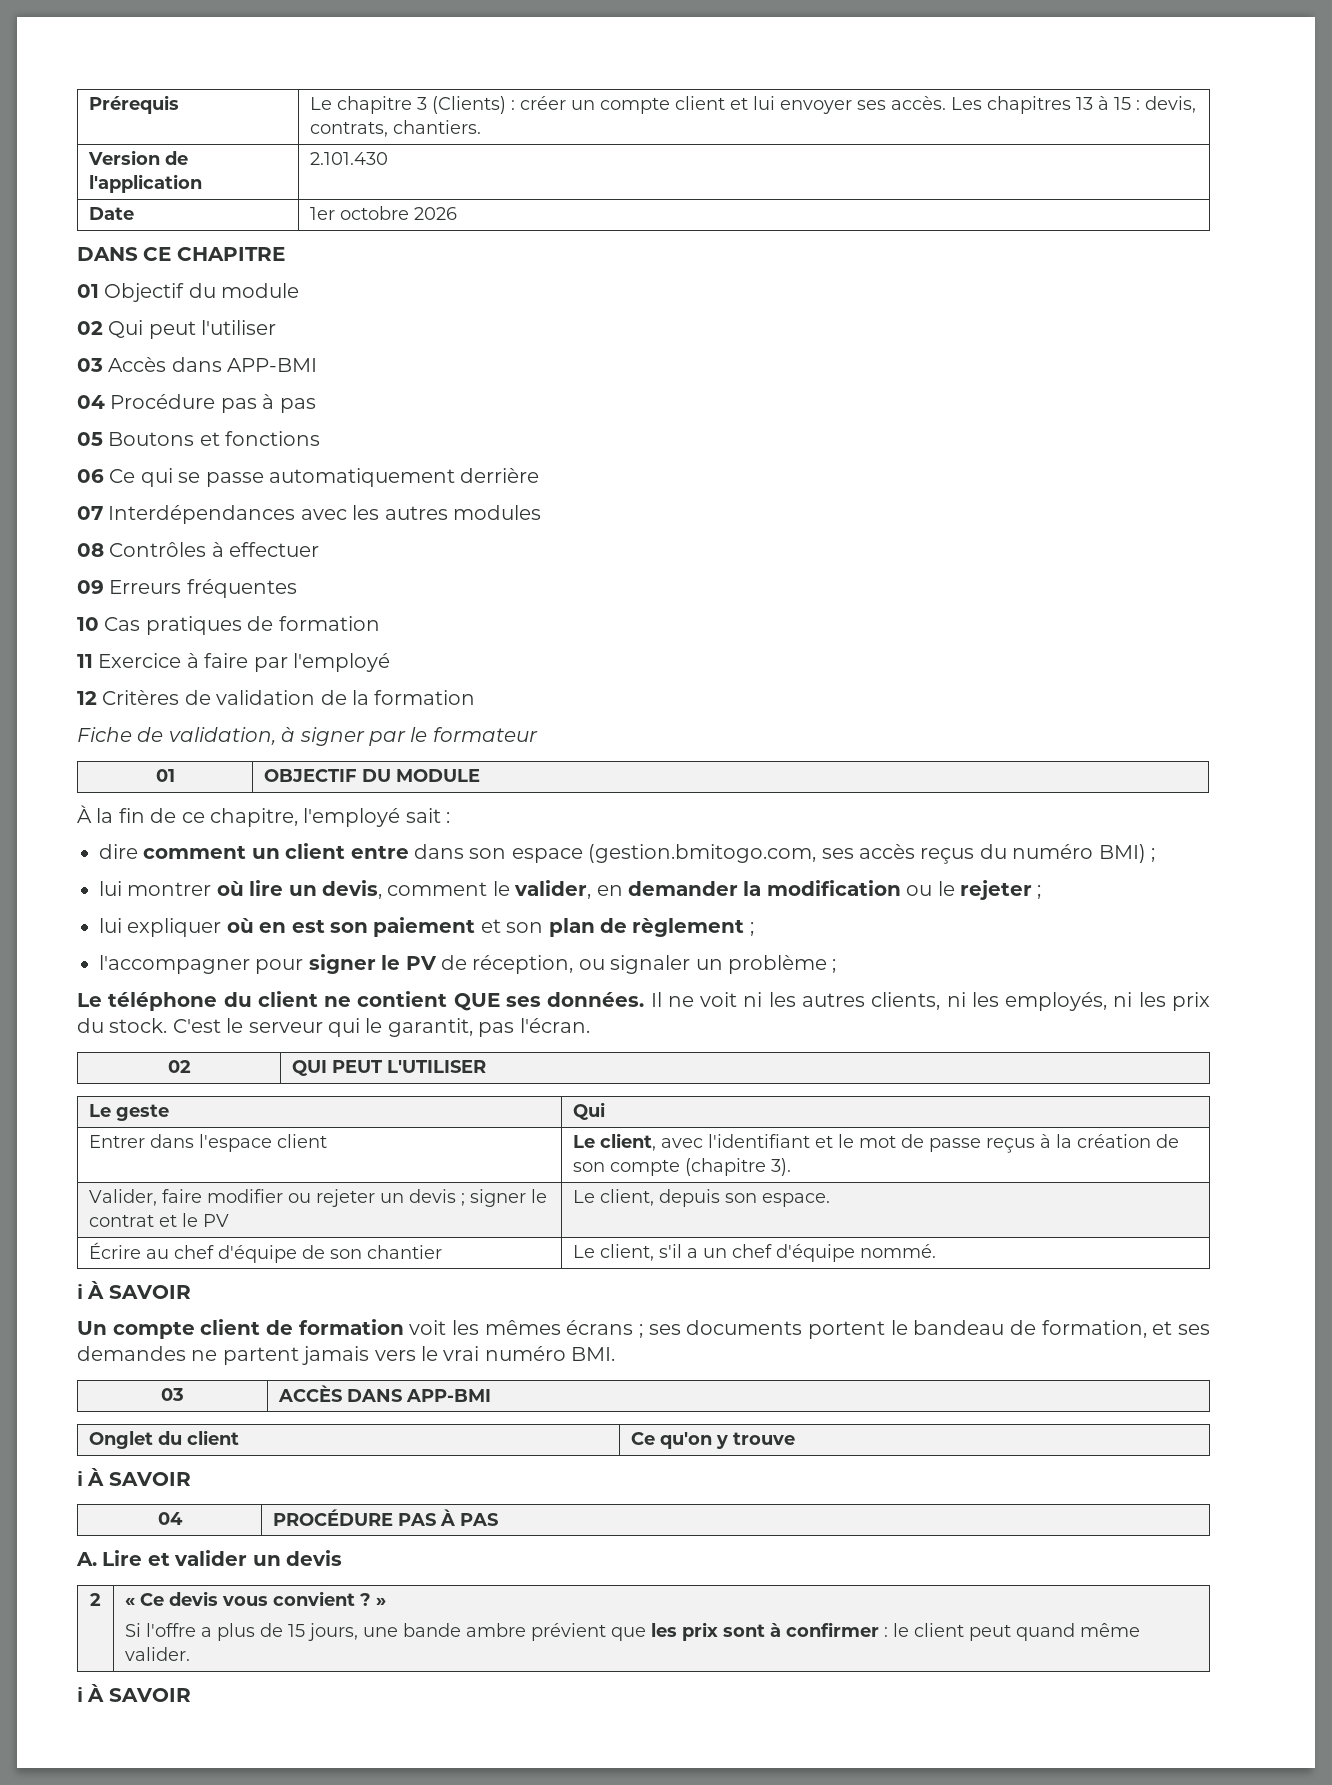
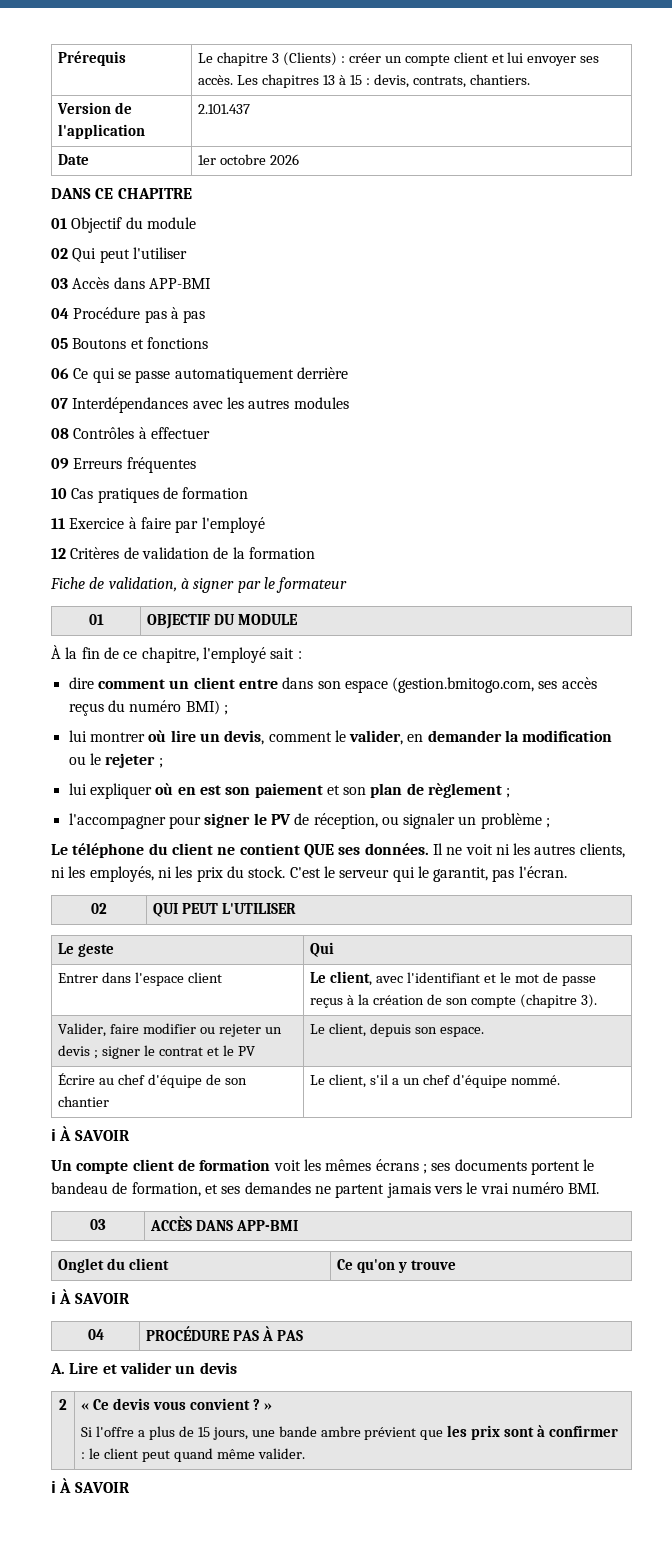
[310,152,389,165] 2.101.430 -> [198,104,251,114] 2.101.437

